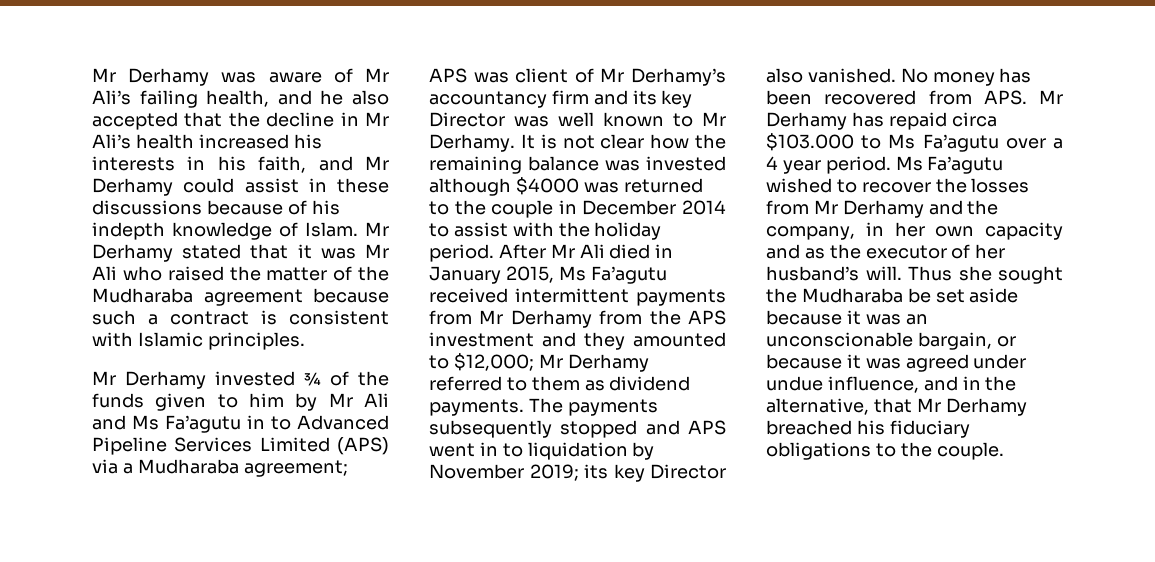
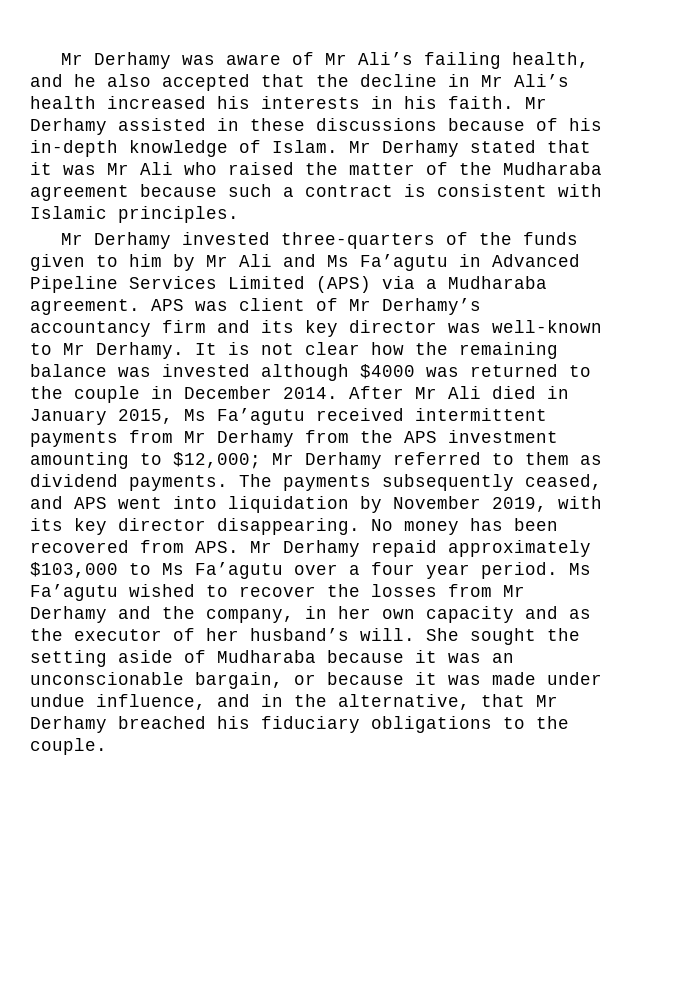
[258,156,389,173] [92,178,299,196] faith, and Mr Derhamy could assist -> [448,96,547,109] [30,118,206,135] faith. Mr Derhamy assisted
[92,222,165,240] indepth -> [30,140,118,157] in-depth
[304,372,321,386] ¾ -> [281,232,436,249] three-quarters
[271,416,291,430] to -> (481, 260) none
[243,460,348,477] agreement; -> [30,299,140,315] agreement.
[429,112,664,127] Director was well known -> [349,320,602,333] director was well-known
[682,200,726,215] [429,222,662,240] [429,244,494,262] 2014 to assist with the holiday period. -> [283,387,338,399] 2014.
[542,332,726,350] and they amounted -> [30,452,129,469] amounting
[560,420,638,438] stopped -> [525,474,602,490] ceased,
[479,442,523,457] in to -> [173,496,217,509] into
[529,464,726,482] [766,68,896,83] 2019; its key Director also vanished. -> [492,496,602,512] [30,518,360,535] 2019, with its key director disappearing.
[851,112,997,130] [766,133,854,151] has repaid circa $103.000 -> [371,540,591,557] [30,562,118,578] repaid approximately $103,000
[766,156,778,170] 4 -> [371,562,415,575] four
[908,266,1063,284] [766,288,1019,303] Thus she sought the Mudharaba be set aside -> [426,628,580,645] [30,650,316,667] She sought the setting aside of Mudharaba
[905,354,969,372] agreed -> [492,672,536,685] made

